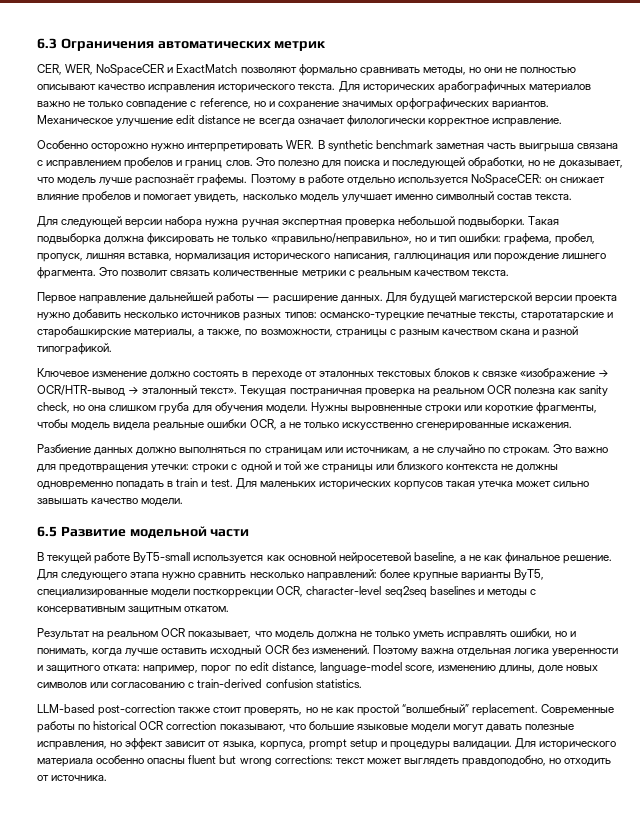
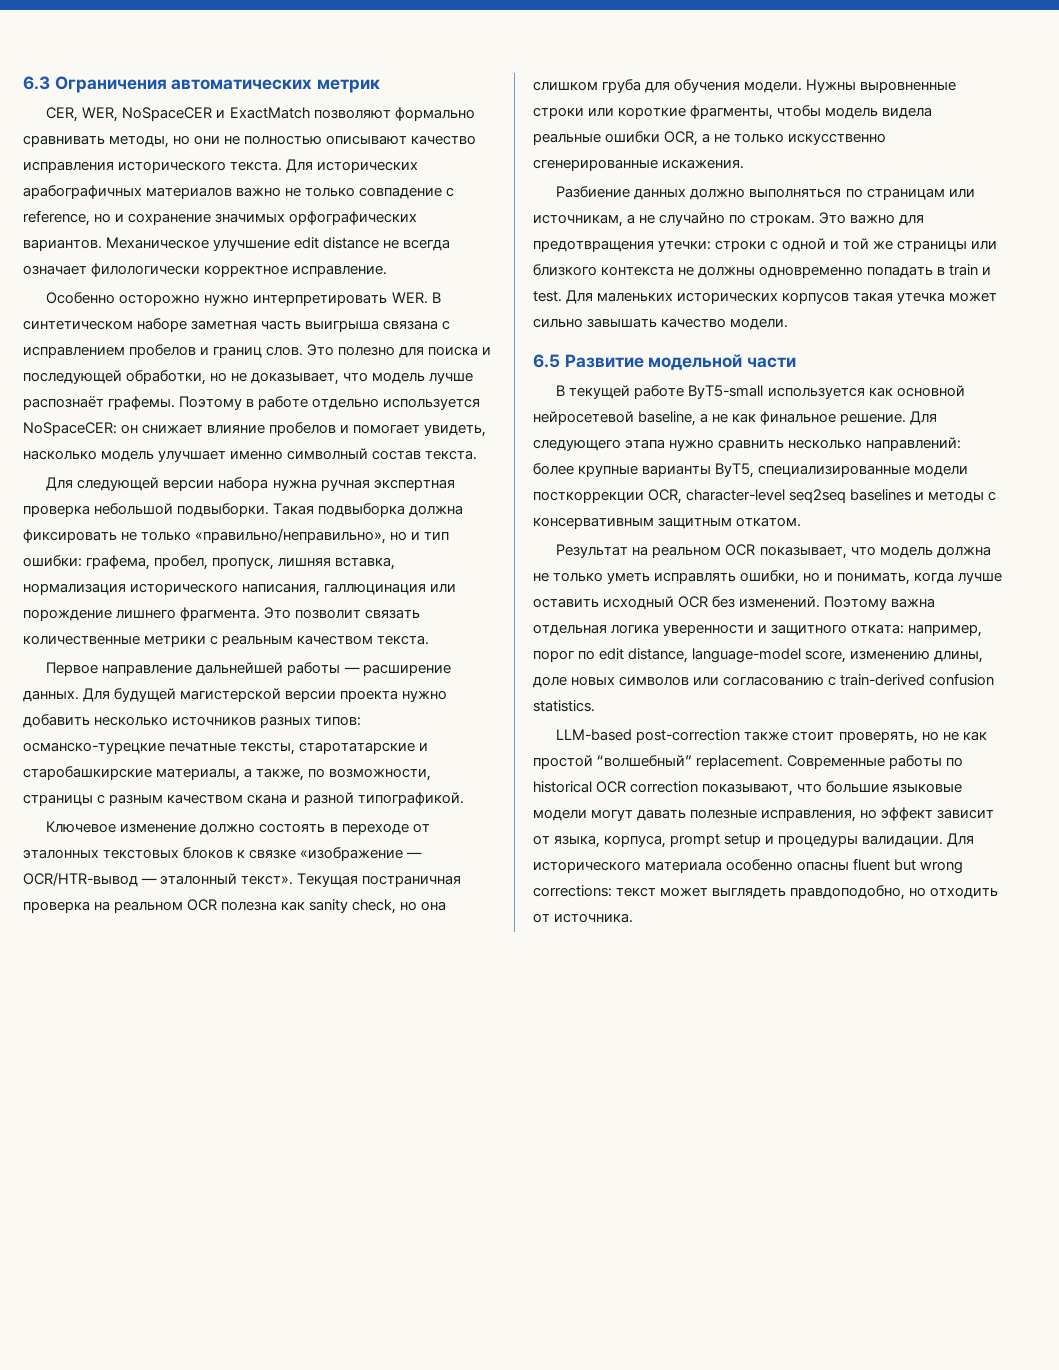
[327,140,433,151] synthetic benchmark -> [23,318,188,332] синтетическом наборе
[598,369,610,377] [37,385,140,396] → OCR/HTR-вывод → -> [406,852,423,858] [23,872,158,887] — OCR/HTR-вывод —

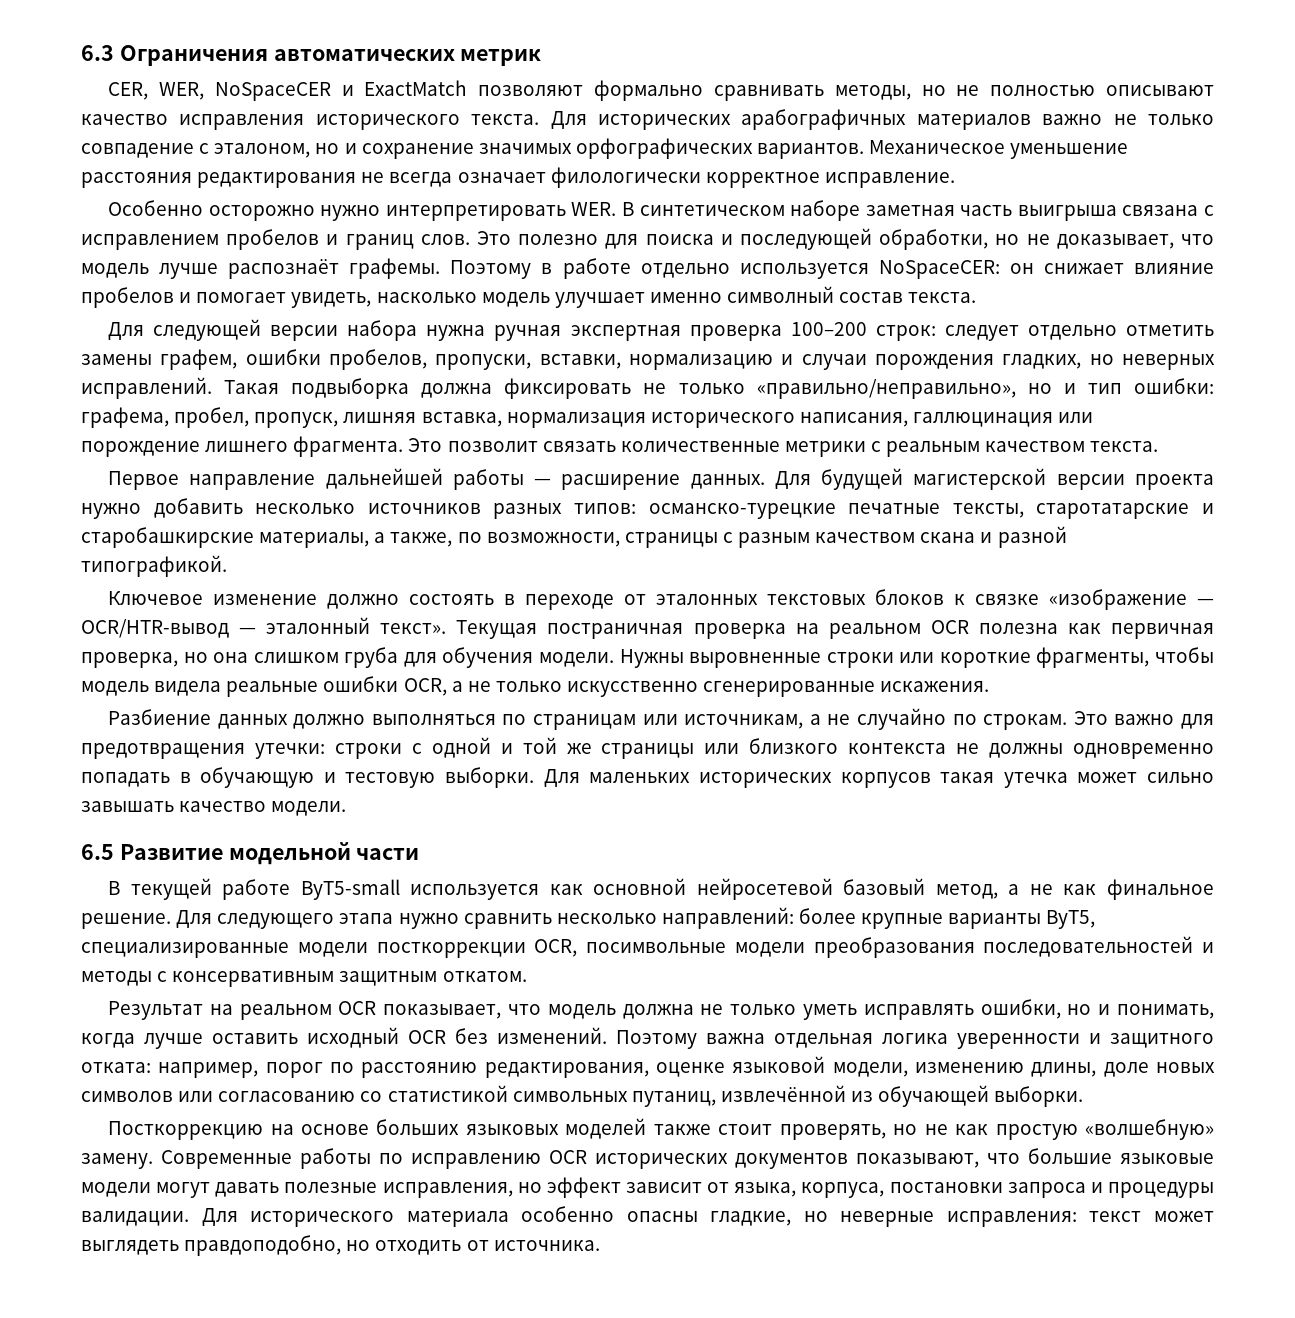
[194,135,221,145] они -> (946, 90) none
[23,210,90,226] reference, -> [214,143,311,158] эталоном,
[213,237,380,251] улучшение edit distance -> [1010,143,1129,159] [81,172,357,188] уменьшение расстояния редактирования
[94,503,270,517] небольшой подвыборки. -> [790,322,1214,341] [81,349,1216,370] [81,377,212,399] 100–200 строк: следует отдельно отметить замены графем, ошибки пробелов, пропуски, вставки, нормализацию и случаи порождения гладких, но неверных исправлений.
[309,899,397,914] sanity check, -> [1111,623,1215,639] [81,652,178,668] первичная проверка,
[949,264,992,276] [533,291,562,302] train и test. -> [200,767,535,788] обучающую и тестовую выборки.
[638,411,697,426] baseline, -> [843,878,998,899] базовый метод,
[686,489,912,503] character-level seq2seq baselines -> [586,936,1194,958] посимвольные модели преобразования последовательностей
[599,648,847,663] edit distance, language-model score, -> [361,1056,908,1078] расстоянию редактирования, оценке языковой модели,
[828,673,995,686] [533,700,595,712] [556,729,741,743] с train-derived confusion statistics. // LLM-based post-correction -> [360,1085,1084,1107] [108,1118,647,1140] со статистикой символьных путаниц, извлечённой из обучающей выборки. // Посткоррекцию на основе больших языковых моделей
[533,755,964,769] [533,781,699,793] простой “волшебный” replacement. Современные работы по historical OCR correction -> [995,1119,1214,1140] [81,1148,848,1169] простую «волшебную» замену. Современные работы по исправлению OCR исторических документов
[670,834,762,847] prompt setup -> [889,1182,1086,1198] постановки запроса
[853,858,964,874] [533,885,612,897] fluent but wrong corrections: -> [710,1211,1077,1227] гладкие, но неверные исправления:

